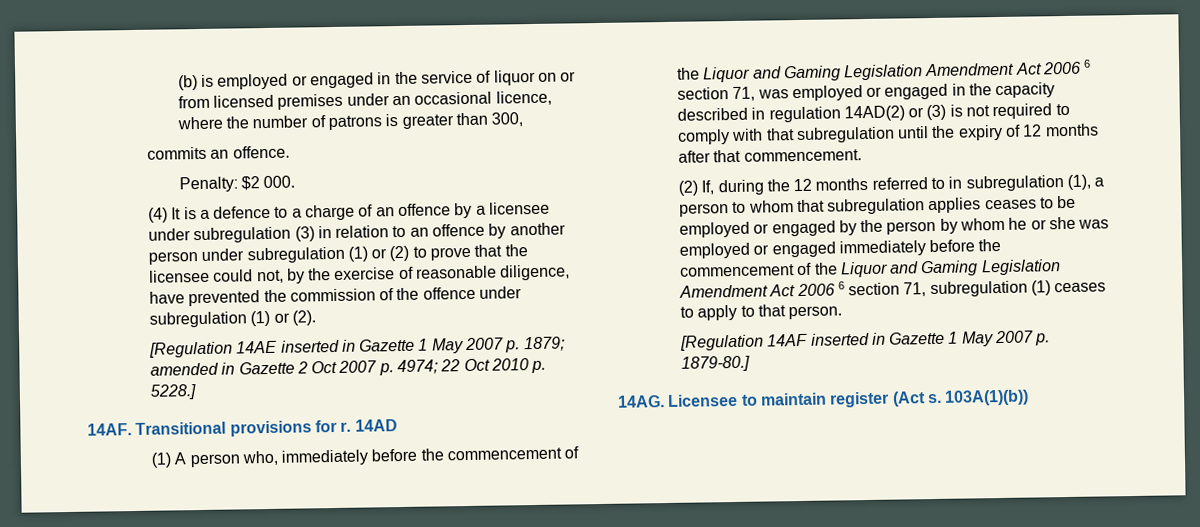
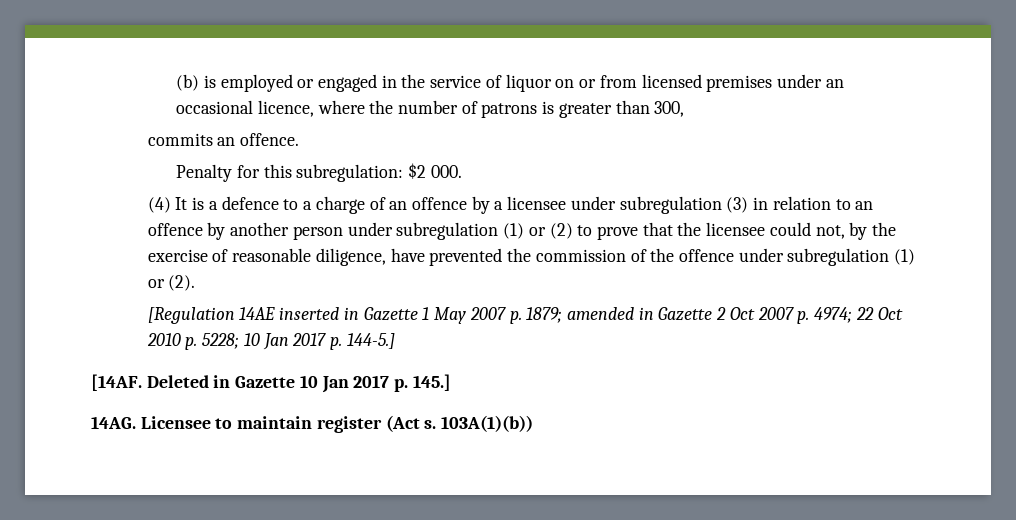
[178,176,238,193] Penalty: -> [176,164,404,182] Penalty for this subregulation:
[149,384,196,400] [87,419,398,437] [150,446,580,468] [676,59,1092,83] [676,82,1056,102] [676,103,1070,123] [677,123,1099,145] [677,149,862,163] [677,174,1105,196] [678,195,1077,217] [678,216,1110,238] [678,238,1002,259] [679,259,1061,278] [678,280,1107,298] [679,304,843,321] [679,330,1051,351] [680,355,750,372] 5228.] // 14AF. Transitional provisions for r. 14AD // (1) A person who, immediately before the commencement of the Liquor and Gaming Legislation Amendment Act 2006 6 section 71, was employed or engaged in the capacity described in regulation 14AD(2) or (3) is not required to comply with that subregulation until the expiry of 12 months after that commencement. // (2) If, during the 12 months referred to in subregulation (1), a person to whom that subregulation applies ceases to be employed or engaged by the person by whom he or she was employed or engaged immediately before the commencement of the Liquor and Gaming Legislation Amendment Act 2006 6 section 71, subregulation (1) ceases to apply to that person. // [Regulation 14AF inserted in Gazette 1 May 2007 p. 1879-80.] -> [202,333,395,350] [91,374,451,393] 5228; 10 Jan 2017 p. 144-5.] // [14AF. Deleted in Gazette 10 Jan 2017 p. 145.]

